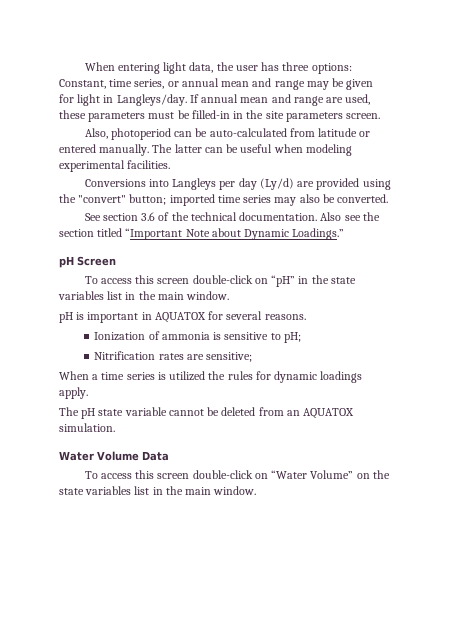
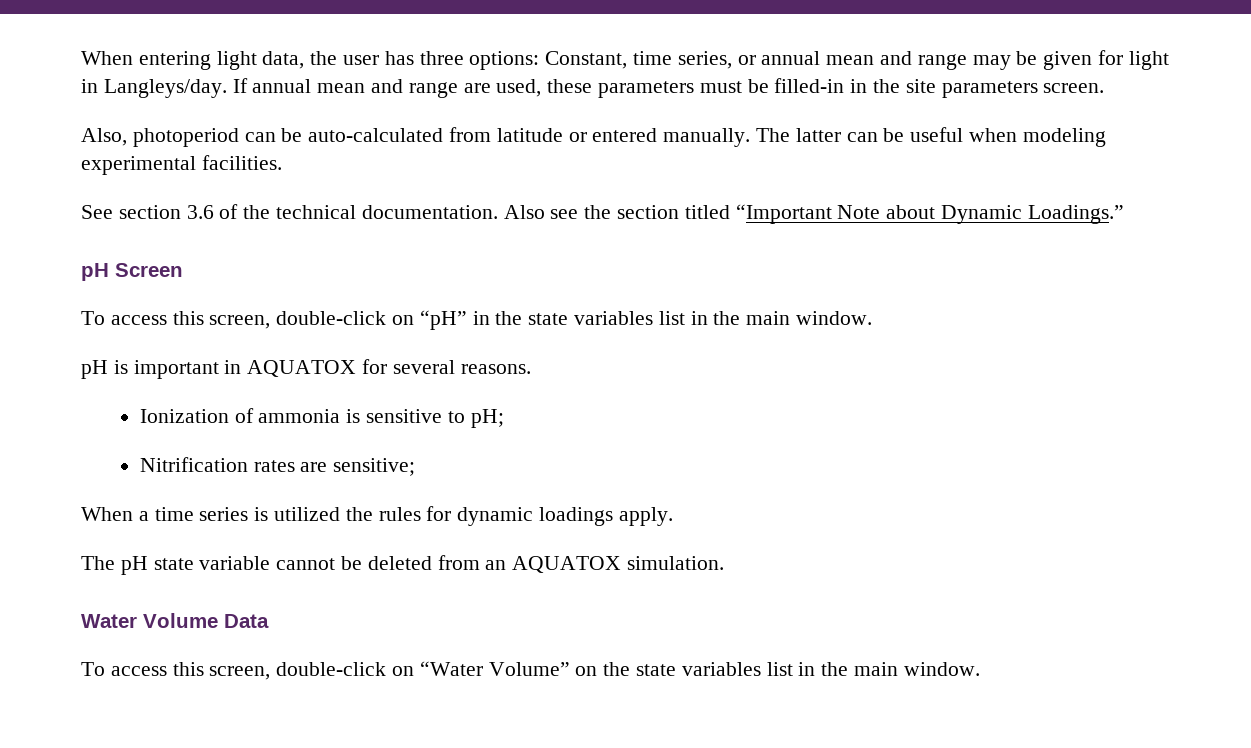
[84,178,391,190] [59,194,389,206] // Conversions into Langleys per day (Ly/d) are provided using the "convert" button; imported time series may also be converted. -> (282, 162) none
[157,278,190,284] screen -> [209,315,271,329] screen,
[157,473,190,479] screen -> [209,666,271,680] screen,

